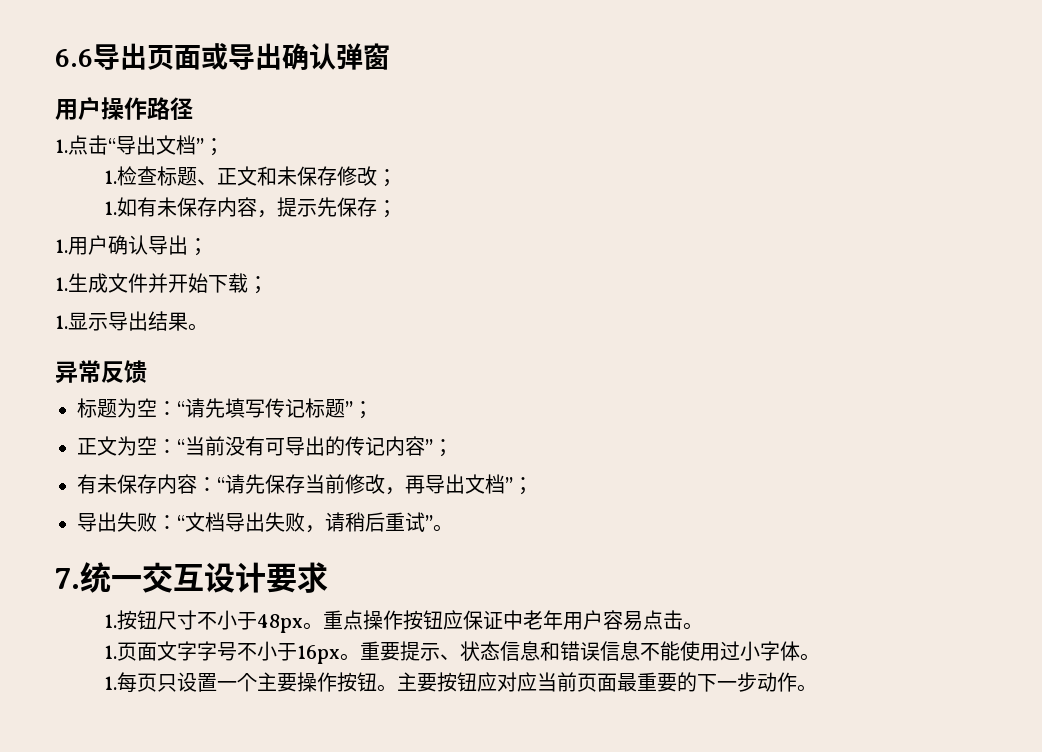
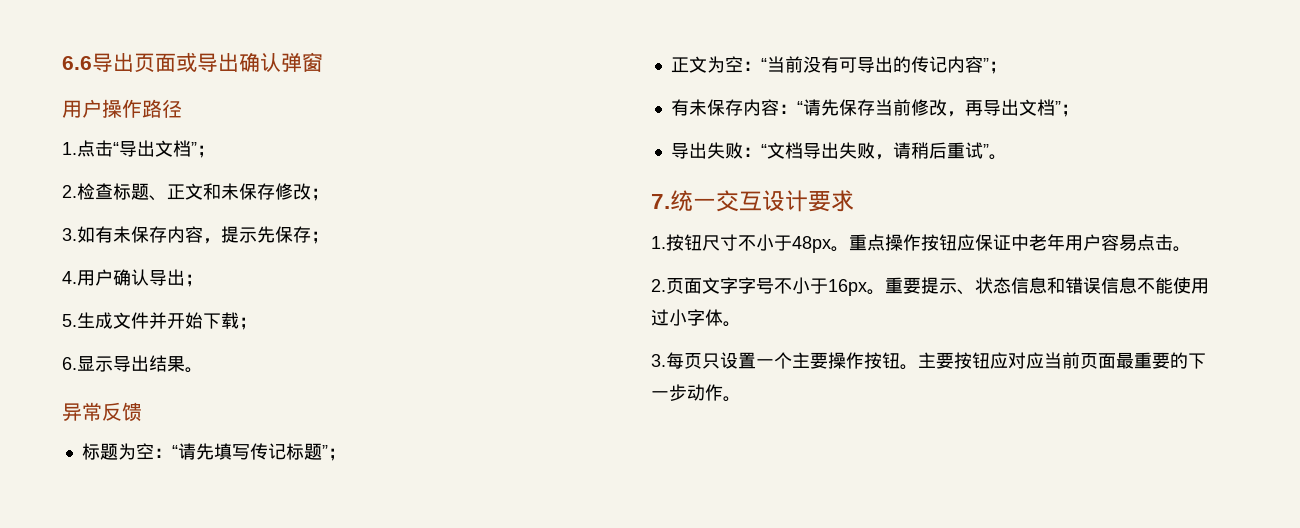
[104,170,118,184] 1. -> [62,185,77,198] 2.
[104,201,118,215] 1. -> [62,228,77,241] 3.
[55,239,68,253] 1. -> [62,271,77,284] 4.
[55,277,68,291] 1. -> [62,314,77,327] 5.
[55,315,68,329] 1. -> [62,357,77,370] 6.
[104,645,118,659] 1. -> [651,279,666,292] 2.
[104,676,118,690] 1. -> [651,354,666,367] 3.

